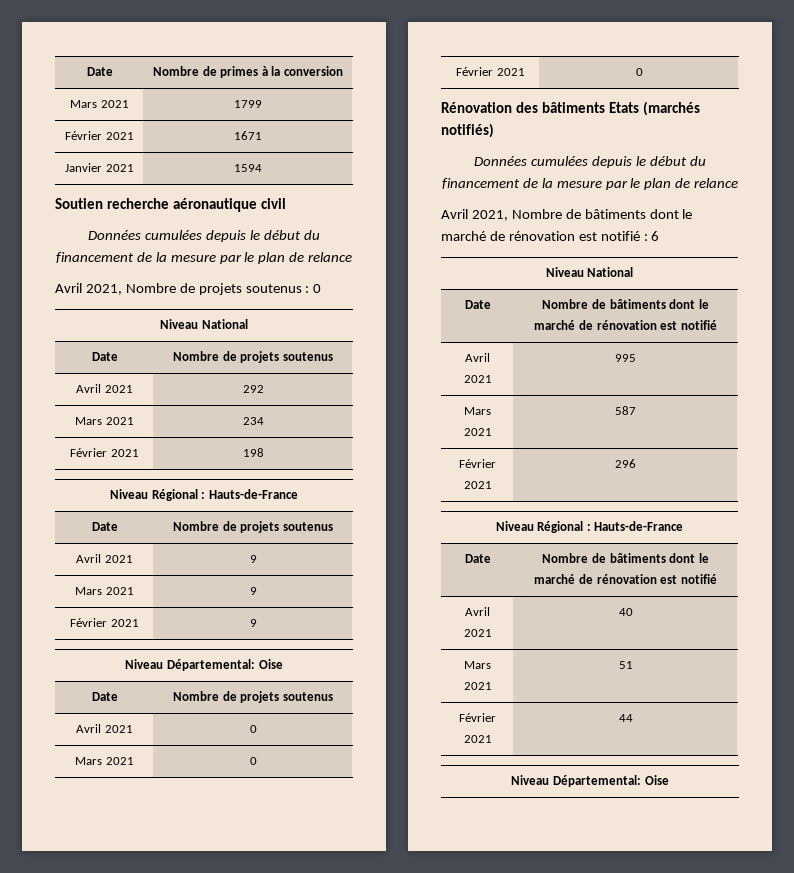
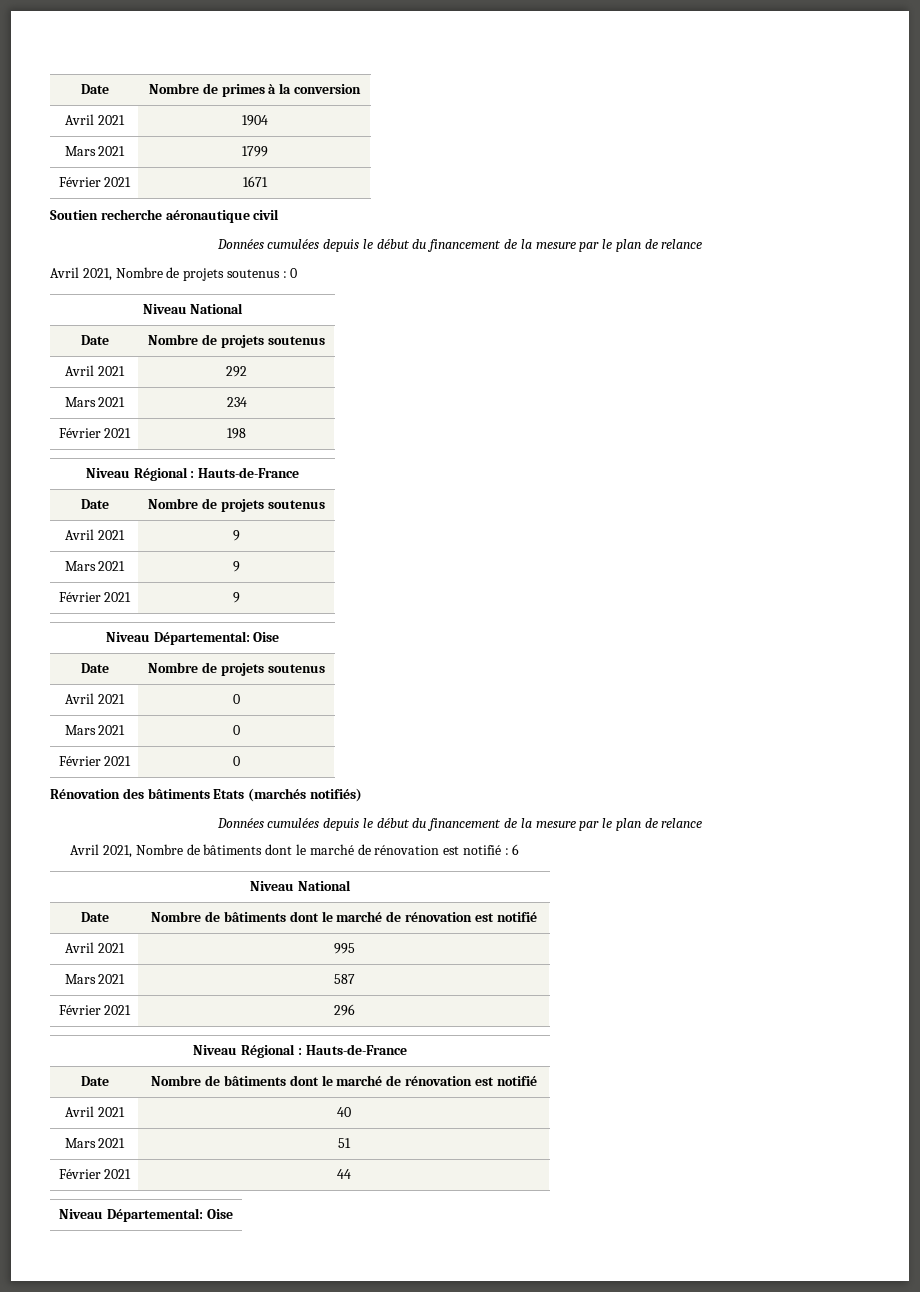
(343, 71) none -> [65,114,125,125] [241,115,268,126] // Avril 2021 | 1904
[65,163,134,172] [234,164,262,172] // Janvier 2021 | 1594 -> (268, 181) none

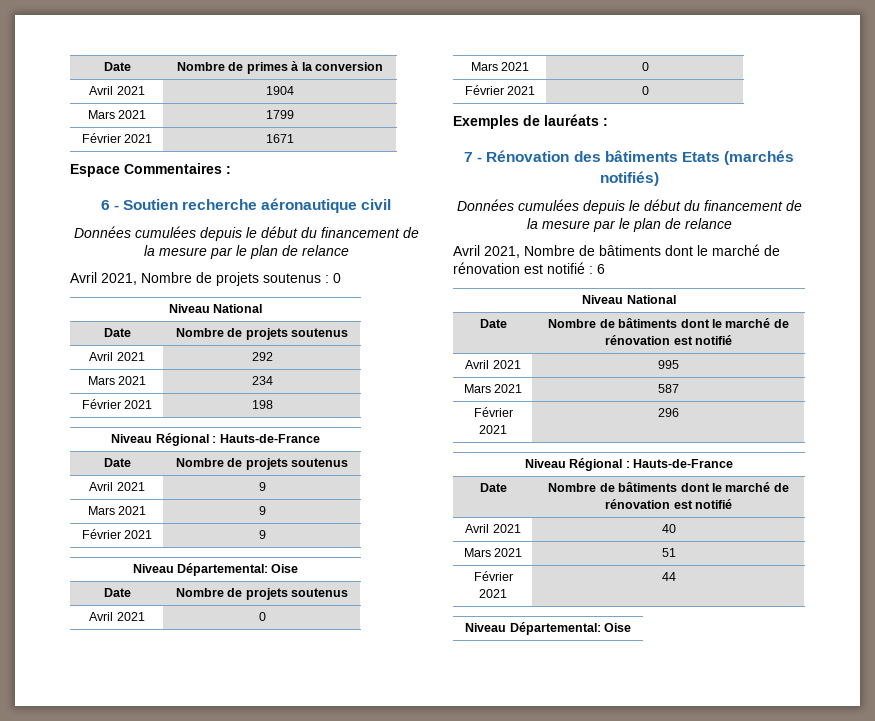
(268, 181) none -> [70,163,231,177] [100,200,119,210] Espace Commentaires : // 6 -
(240, 761) none -> [453,114,608,129] [463,152,483,162] Exemples de lauréats : // 7 -

